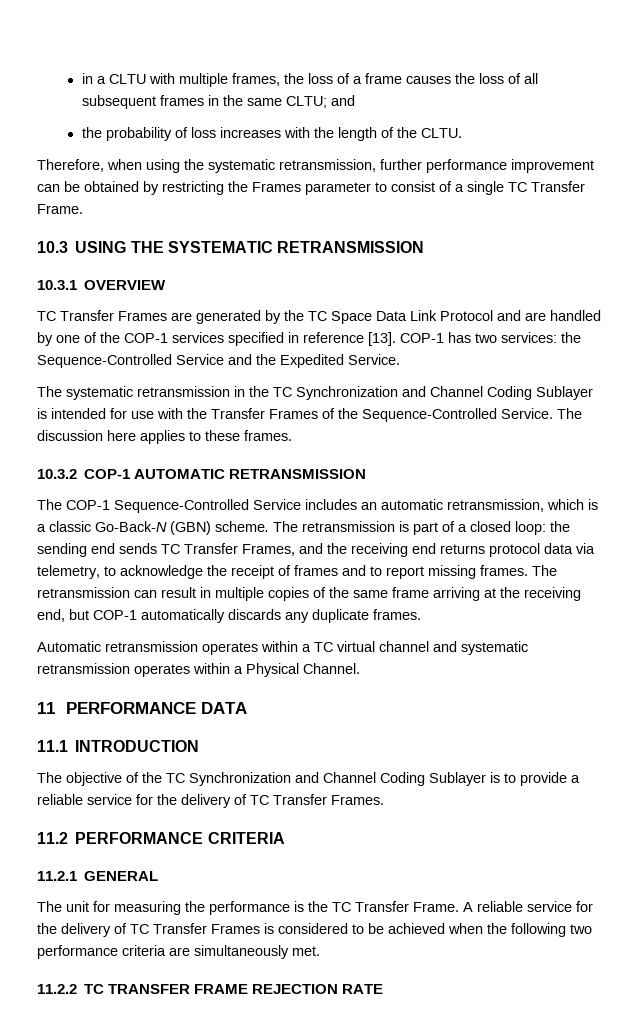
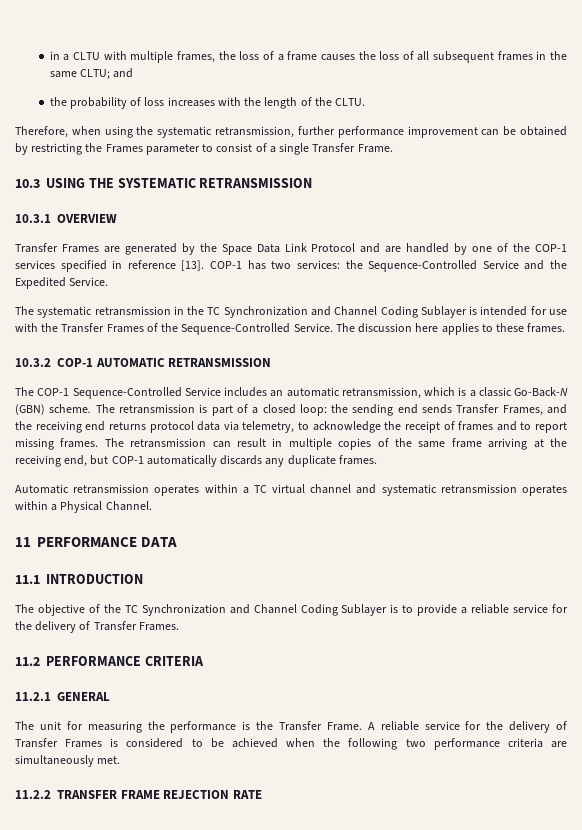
[508,182,527,192] TC -> (310, 149) none
[37,311,56,321] TC -> (117, 218) none
[308,311,327,321] TC -> (217, 247) none
[161,544,180,554] TC -> (453, 409) none
[250,795,269,805] TC -> (91, 625) none
[332,902,351,912] TC -> (274, 725) none
[130,924,149,934] TC -> (567, 725) none
[84,984,105,994] TC -> (51, 794) none

